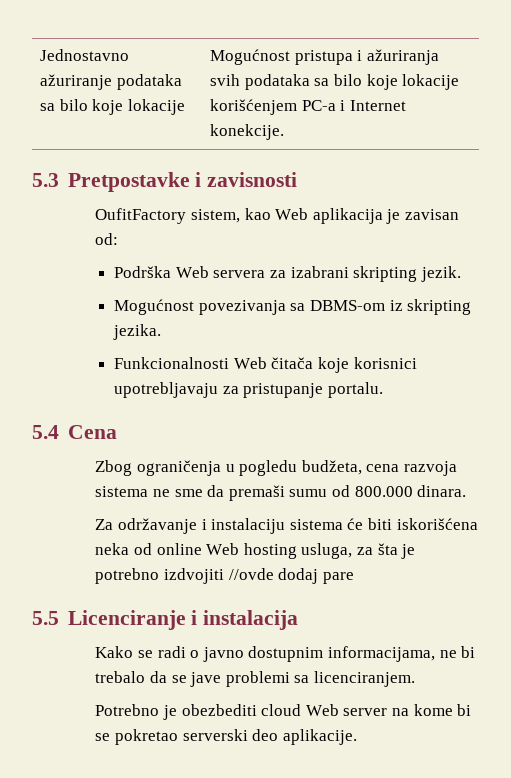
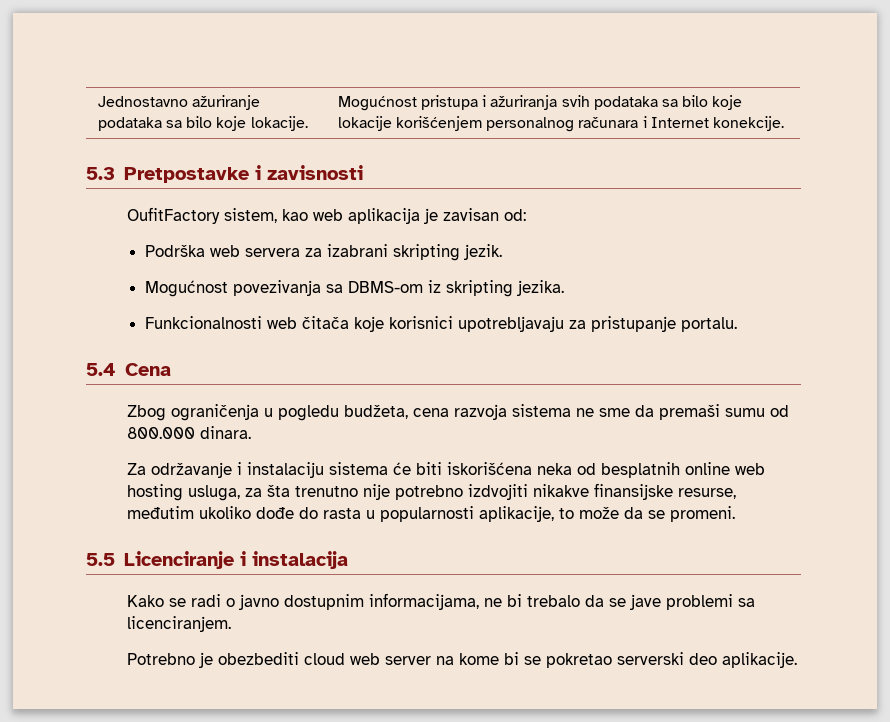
[128,99,186,115] lokacije -> [250,116,308,131] lokacije.
[301,100,336,111] PC-a -> [486,117,639,132] personalnog računara
[275,208,309,220] Web -> [312,209,343,221] web
[175,266,209,278] Web -> [210,245,241,257] web
[233,357,267,369] Web -> [267,317,298,329] web
[156,543,240,555] online Web -> [600,462,765,478] besplatnih online web
[401,544,416,559] [95,568,354,584] je potrebno izdvojiti //ovde dodaj pare -> [294,483,736,500] [126,506,735,522] trenutno nije potrebno izdvojiti nikakve finansijske resurse, međutim ukoliko dođe do rasta u popularnosti aplikacije, to može da se promeni.
[305,704,339,716] Web -> [349,653,380,665] web

